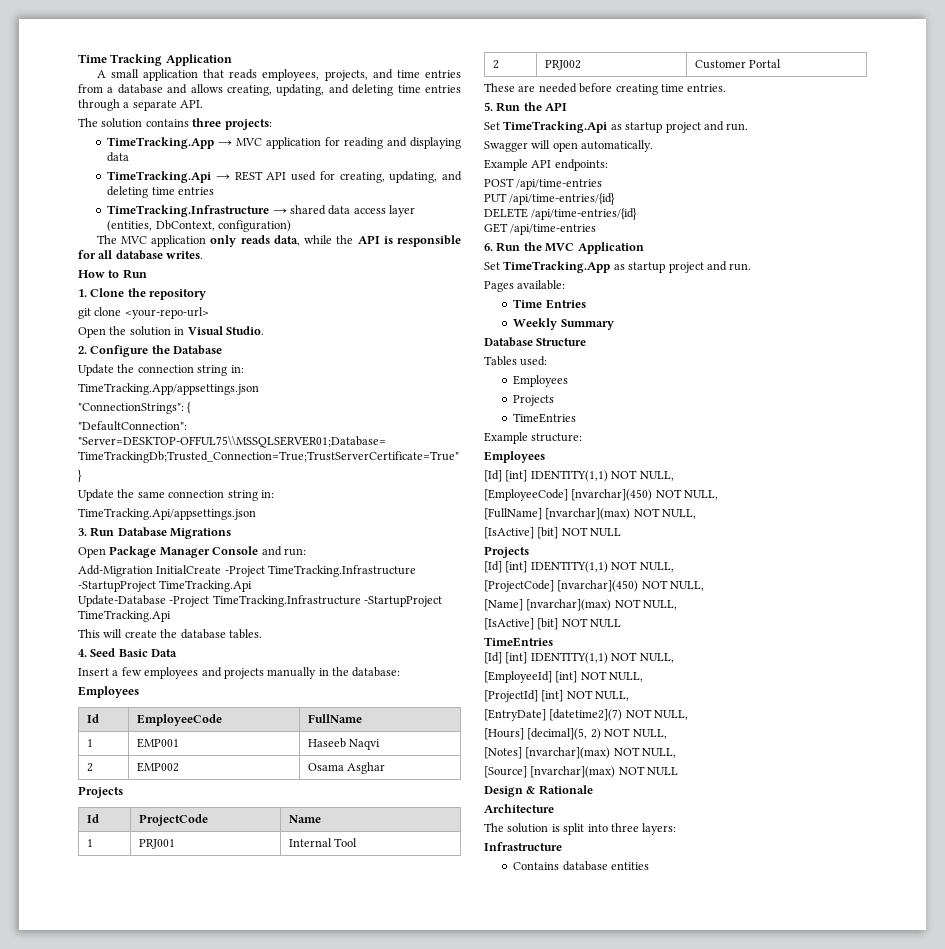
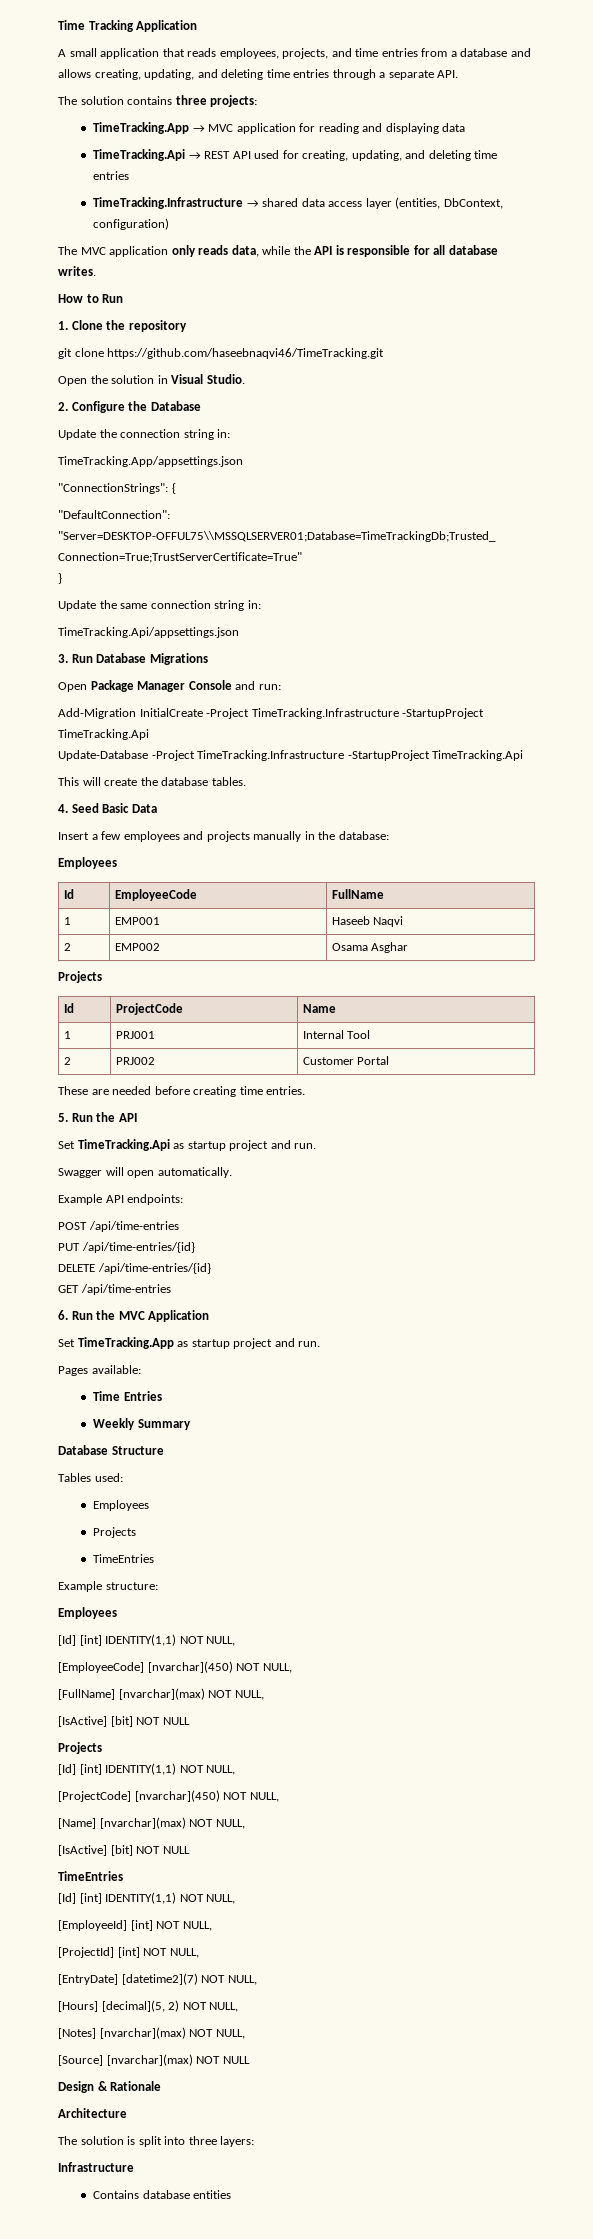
[124,307,209,319] <your-repo-url> -> [107,348,385,359] https://github.com/haseebnaqvi46/TimeTracking.git

